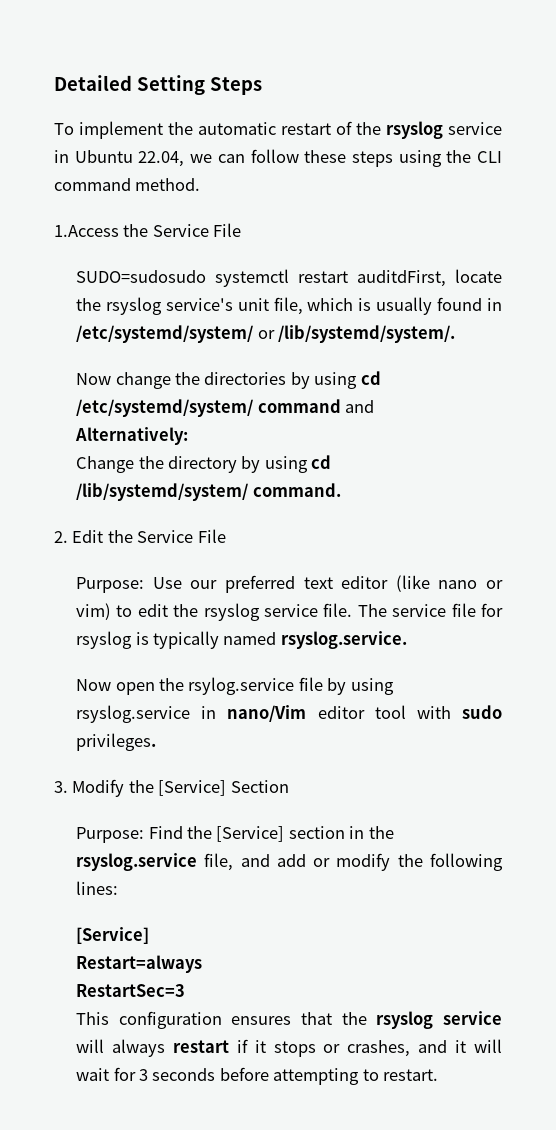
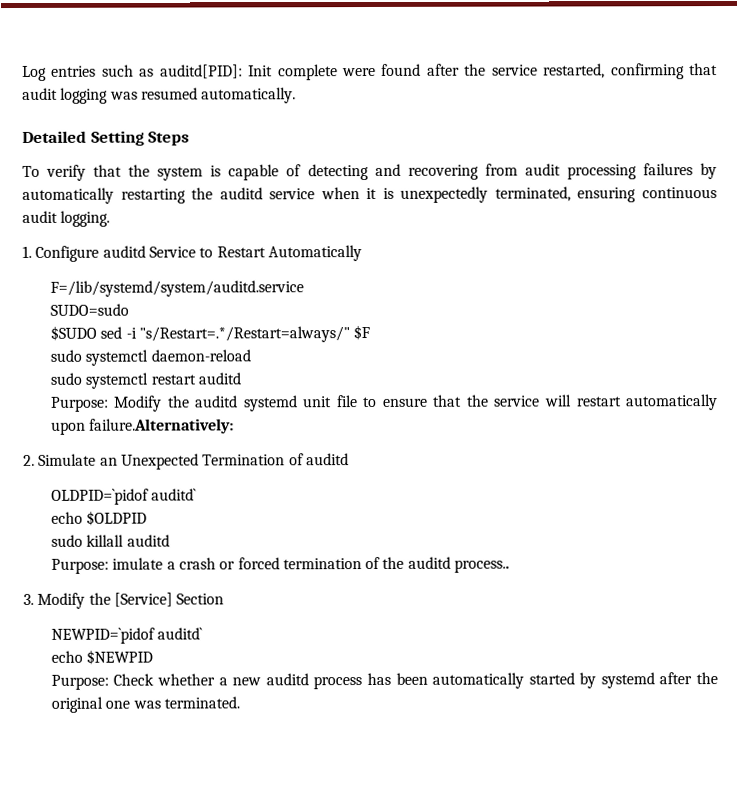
[54,75,262,95] [54,121,502,139] [54,149,502,167] [54,178,201,191] [54,223,242,237] [76,269,502,287] [76,297,503,315] [76,325,455,343] [76,371,381,389] [76,399,374,417] [75,427,189,445] [76,455,332,473] [76,483,341,501] [54,529,226,543] [76,575,504,593] [76,603,503,621] [76,631,407,649] [76,677,394,695] [76,705,503,723] [76,733,157,751] Detailed Setting Steps // To implement the automatic restart of the rsyslog service in Ubuntu 22.04, we can follow these steps using the CLI command method. // 1.Access the Service File // SUDO=sudosudo systemctl restart auditdFirst, locate the rsyslog service's unit file, which is usually found in /etc/systemd/system/ or /lib/systemd/system/. // Now change the directories by using cd /etc/systemd/system/ command and // Alternatively: // Change the directory by using cd /lib/systemd/system/ command. // 2. Edit the Service File // Purpose: Use our preferred text editor (like nano or vim) to edit the rsyslog service file. The service file for rsyslog is typically named rsyslog.service. // Now open the rsylog.service file by using rsyslog.service in nano/Vim editor tool with sudo privileges. -> [22,63,719,81] [22,87,297,104] [22,130,191,146] [22,163,718,181] [22,186,717,204] [22,210,111,227] [22,245,362,262] [49,280,304,297] [49,303,129,316] [49,324,371,343] [49,349,251,366] [49,372,241,389] [50,394,718,412] [50,418,235,435] [23,453,349,470] [50,488,198,505] [50,510,148,526] [50,534,170,547] [50,556,511,574] Log entries such as auditd[PID]: Init complete were found after the service restarted, confirming that audit logging was resumed automatically. // Detailed Setting Steps // To verify that the system is capable of detecting and recovering from audit processing failures by automatically restarting the auditd service when it is unexpectedly terminated, ensuring continuous audit logging. // 1. Configure auditd Service to Restart Automatically // F=/lib/systemd/system/auditd.service // SUDO=sudo // $SUDO sed -i "s/Restart=.*/Restart=always/" $F // sudo systemctl daemon-reload // sudo systemctl restart auditd // Purpose: Modify the auditd systemd unit file to ensure that the service will restart automatically upon failure.Alternatively: // 2. Simulate an Unexpected Termination of auditd // OLDPID=`pidof auditd` // echo $OLDPID // sudo killall auditd // Purpose: imulate a crash or forced termination of the auditd process..
[76,826,394,843] [76,853,503,871] [76,881,119,895] [76,927,150,944] [76,955,203,973] [76,984,186,997] [76,1011,503,1029] [76,1039,502,1057] [76,1067,439,1085] Purpose: Find the [Service] section in the rsyslog.service file, and add or modify the following lines: // [Service] // Restart=always // RestartSec=3 // This configuration ensures that the rsyslog service will always restart if it stops or crashes, and it will wait for 3 seconds before attempting to restart. -> [50,627,204,644] [50,649,154,665] [50,672,718,690] [50,696,240,713] NEWPID=`pidof auditd` // echo $NEWPID // Purpose: Check whether a new auditd process has been automatically started by systemd after the original one was terminated.

